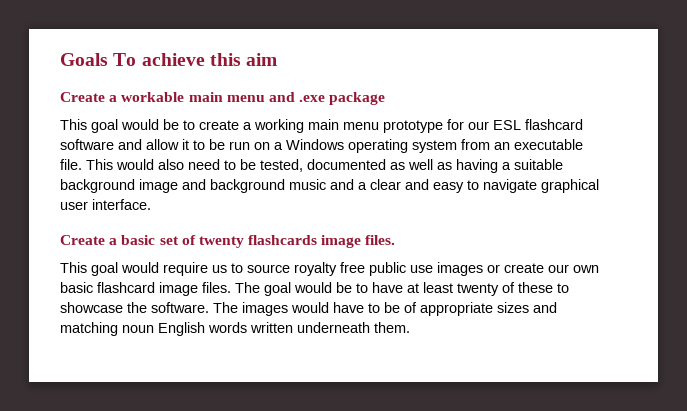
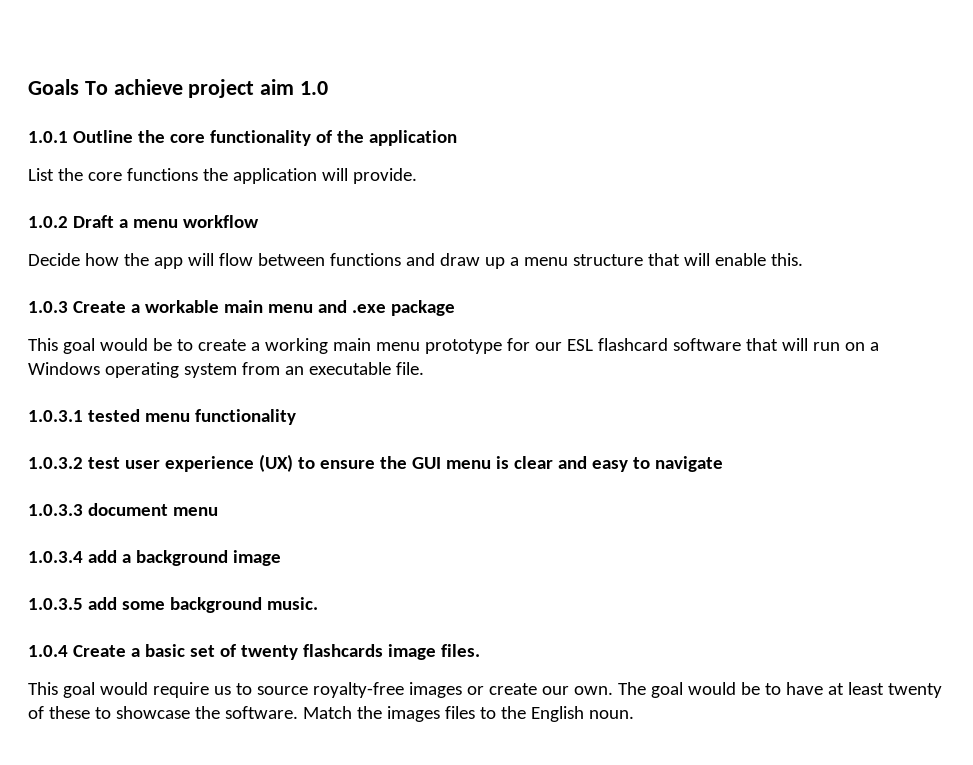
[209,53,241,66] this -> [188,79,255,98] project
(278, 59) // -> [300,81,329,95] [28,130,457,146] [28,168,417,184] [28,215,259,228] [28,253,803,269] [28,301,68,313] 1.0 // 1.0.1 Outline the core functionality of the application // List the core functions the application will provide. // 1.0.2 Draft a menu workflow // Decide how the app will flow between functions and draw up a menu structure that will enable this. // 1.0.3
[118,139,225,150] and allow it to be -> [745,338,808,351] that will
[86,159,563,173] [60,179,367,193] This would also need to be tested, documented as well as having a suitable background image and background music and a -> [28,409,296,425] [28,454,509,472] // 1.0.3.1 tested menu functionality // 1.0.3.2 test user experience (UX) to ensure the GUI menu is
[541,179,599,193] [60,199,151,210] graphical user interface. // -> [28,503,218,516] [28,550,281,566] [28,597,318,613] [28,645,68,657] // 1.0.3.3 document menu // 1.0.3.4 add a background image // 1.0.3.5 add some background music. // 1.0.4
[294,262,599,276] [60,282,231,296] royalty free public use images or create our own basic flashcard image files. -> [312,682,613,698] royalty-free images or create our own.
[213,302,557,316] [60,322,410,336] The images would have to be of appropriate sizes and matching noun English words written underneath them. -> [302,706,634,722] Match the images files to the English noun.

